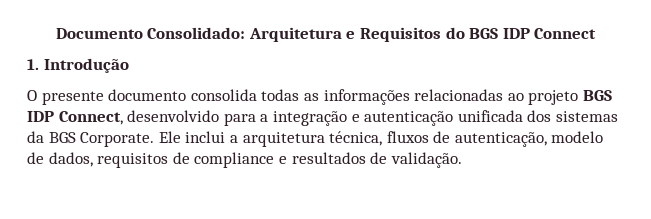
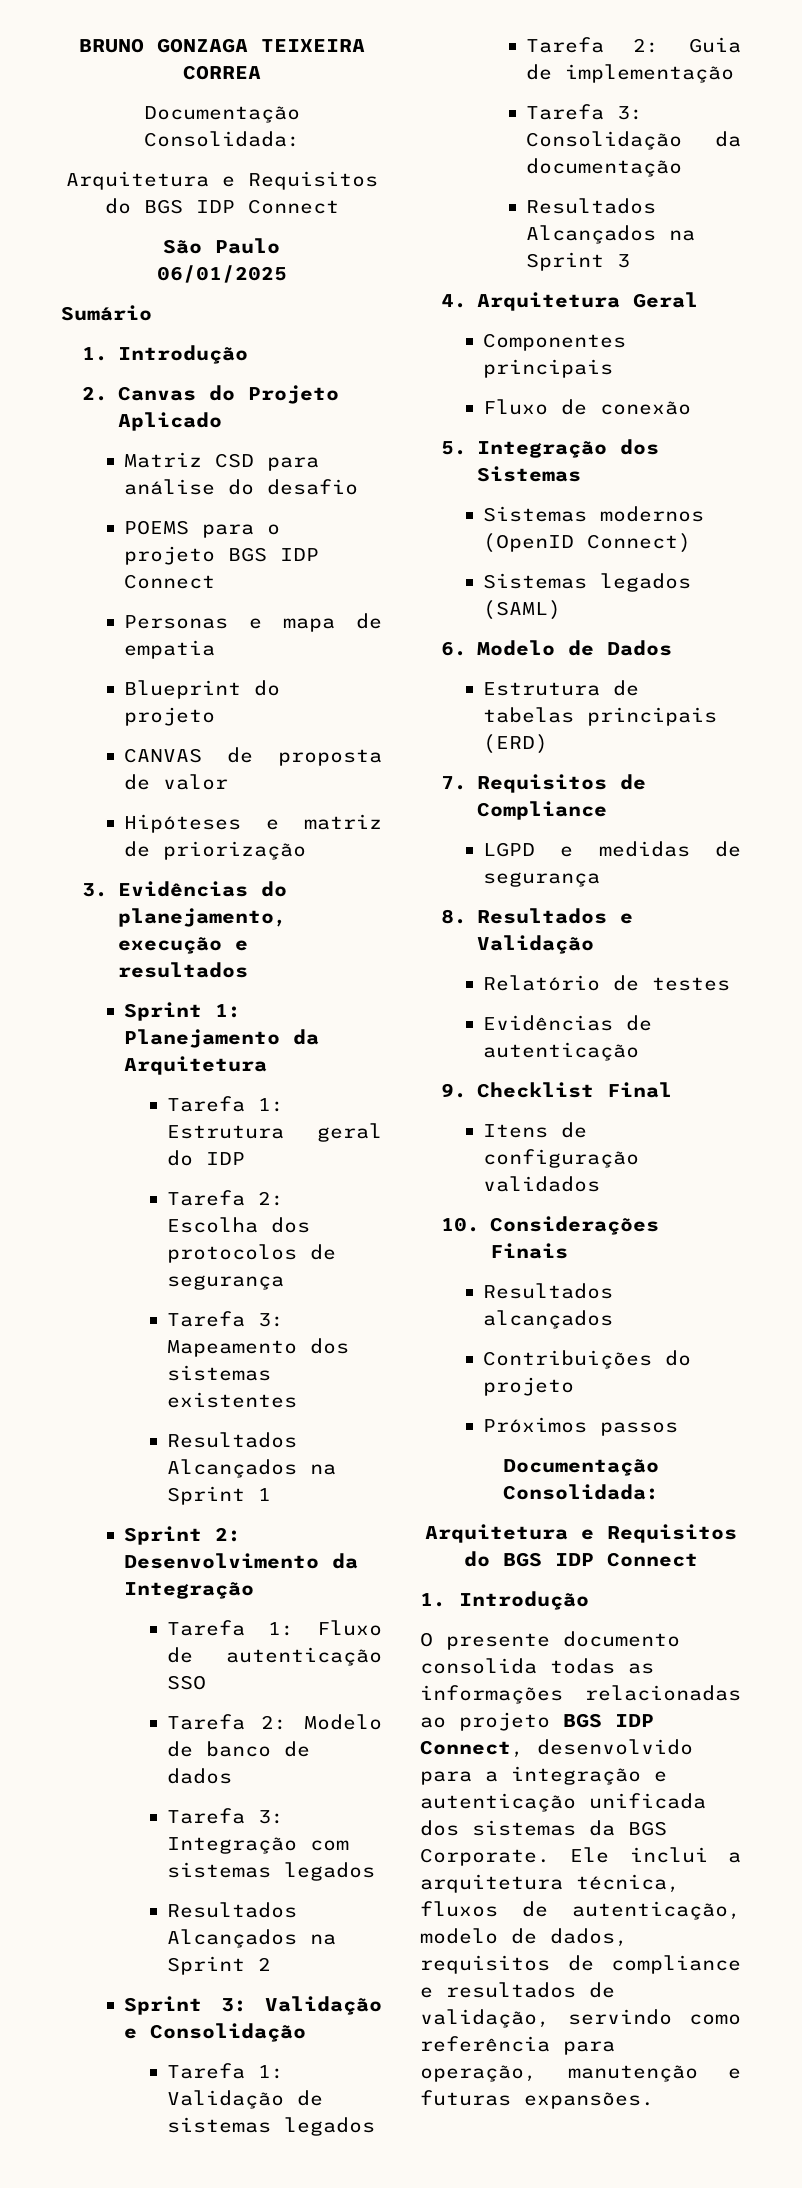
[55,27,246,39] Documento Consolidado: -> [78,38,365,53] [182,65,261,80] [143,106,300,123] [143,131,300,147] [65,171,378,190] [104,198,339,214] [163,238,280,254] [156,265,287,283] [61,305,152,321] [82,345,248,364] [82,385,339,404] [117,412,222,431] [124,452,320,471] [124,479,359,495] [124,520,281,538] [124,546,320,565] [124,574,216,589] [124,613,382,632] [124,640,216,659] [124,680,281,699] [124,707,216,726] [124,747,382,766] [124,774,229,790] [124,814,382,833] [124,841,307,860] [82,881,287,897] [117,908,287,927] [117,937,248,954] [117,962,248,978] [124,1002,242,1021] [124,1029,320,1048] [124,1056,268,1075] [166,1096,284,1112] [166,1123,382,1142] [166,1150,245,1166] [166,1190,284,1206] [166,1217,310,1233] [166,1244,336,1263] [166,1275,284,1290] [166,1311,284,1327] [166,1338,349,1357] [166,1365,271,1381] [166,1392,297,1408] [166,1432,297,1448] [166,1459,336,1478] [166,1486,271,1505] [124,1526,242,1545] [124,1553,359,1569] [124,1582,255,1599] [166,1620,382,1636] [166,1647,382,1666] [166,1675,206,1690] [166,1714,382,1730] [166,1741,310,1757] [166,1768,232,1784] [166,1808,284,1824] [166,1837,349,1854] [166,1862,375,1881] [166,1902,297,1918] [166,1929,336,1948] [166,1956,271,1975] [124,1996,382,2015] [124,2023,307,2042] [166,2063,284,2079] [166,2090,323,2109] [166,2117,375,2136] [525,37,741,53] [525,64,734,83] [525,104,643,120] [525,131,741,150] [525,158,682,177] [525,198,656,214] [525,225,695,244] [525,252,630,271] [441,292,698,311] [483,333,627,351] [483,359,614,378] [483,399,692,415] [441,439,659,458] [476,466,581,482] [483,506,705,522] [483,533,692,553] [483,573,692,592] [483,600,562,620] [441,640,672,656] [483,680,640,696] [483,707,718,726] [483,734,549,754] [441,774,646,793] [476,801,607,820] [483,841,741,857] [483,872,601,887] [441,908,633,924] [476,935,594,954] [483,975,731,991] [483,1015,653,1031] [483,1042,640,1061] [441,1082,672,1098] [483,1122,588,1138] [483,1149,640,1168] [483,1176,601,1192] [441,1216,659,1235] [489,1243,568,1259] [483,1283,614,1299] [483,1310,614,1329] [483,1350,692,1369] [483,1377,575,1396] [483,1417,679,1436] [502,1459,659,1476] [502,1484,659,1500] BRUNO GONZAGA TEIXEIRA CORREA // Documentação Consolidada: // Arquitetura e Requisitos do BGS IDP Connect // São Paulo // 06/01/2025 // Sumário // 1. Introdução // 2. Canvas do Projeto Aplicado // Matriz CSD para análise do desafio // POEMS para o projeto BGS IDP Connect // Personas e mapa de empatia // Blueprint do projeto // CANVAS de proposta de valor // Hipóteses e matriz de priorização // 3. Evidências do planejamento, execução e resultados // Sprint 1: Planejamento da Arquitetura // Tarefa 1: Estrutura geral do IDP // Tarefa 2: Escolha dos protocolos de segurança // Tarefa 3: Mapeamento dos sistemas existentes // Resultados Alcançados na Sprint 1 // Sprint 2: Desenvolvimento da Integração // Tarefa 1: Fluxo de autenticação SSO // Tarefa 2: Modelo de banco de dados // Tarefa 3: Integração com sistemas legados // Resultados Alcançados na Sprint 2 // Sprint 3: Validação e Consolidação // Tarefa 1: Validação de sistemas legados // Tarefa 2: Guia de implementação // Tarefa 3: Consolidação da documentação // Resultados Alcançados na Sprint 3 // 4. Arquitetura Geral // Componentes principais // Fluxo de conexão // 5. Integração dos Sistemas // Sistemas modernos (OpenID Connect) // Sistemas legados (SAML) // 6. Modelo de Dados // Estrutura de tabelas principais (ERD) // 7. Requisitos de Compliance // LGPD e medidas de segurança // 8. Resultados e Validação // Relatório de testes // Evidências de autenticação // 9. Checklist Final // Itens de configuração validados // 10. Considerações Finais // Resultados alcançados // Contribuições do projeto // Próximos passos // Documentação Consolidada: //
[390,152,462,168] validação. -> [420,2009,741,2028] [420,2036,615,2055] [420,2065,741,2082] [420,2090,654,2109] validação, servindo como referência para operação, manutenção e futuras expansões.

